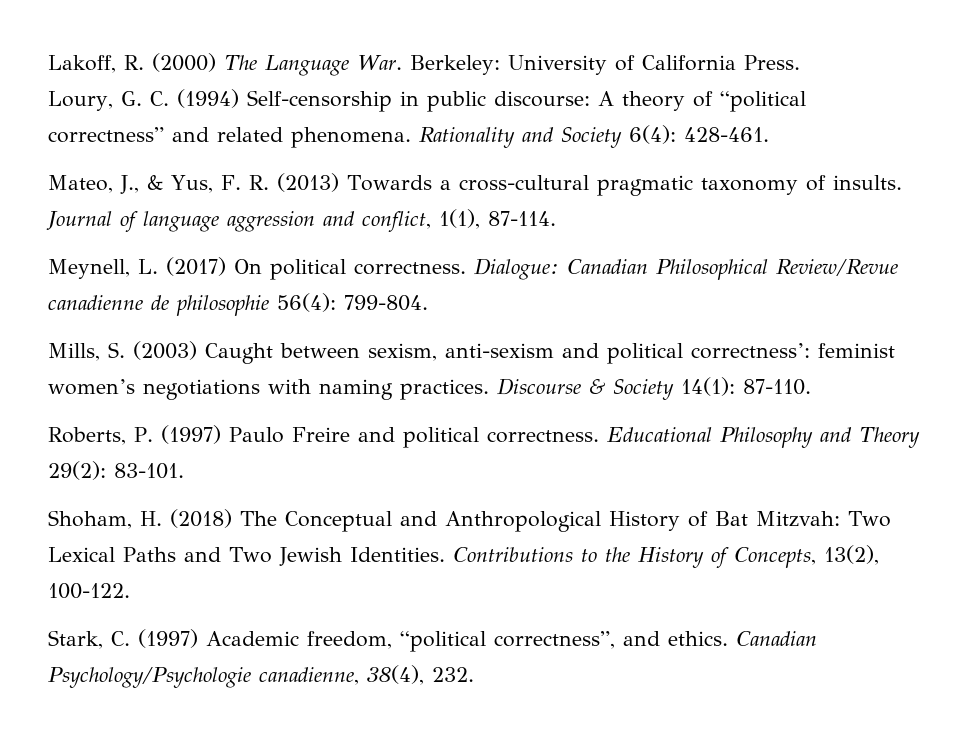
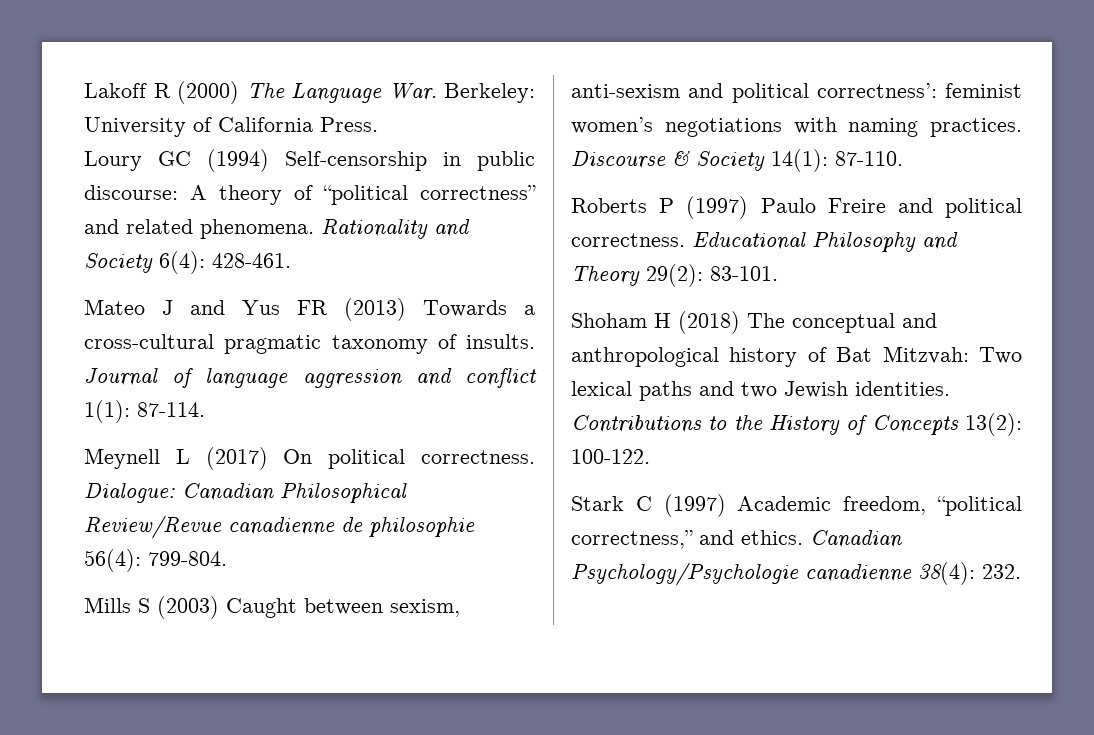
[48,55,144,73] Lakoff, R. -> [84,83,171,98] Lakoff R
[48,91,169,111] Loury, G. C. -> [84,151,191,171] Loury GC
[48,175,269,194] Mateo, J., & Yus, F. R. -> [84,299,328,315] Mateo J and Yus FR
[362,209,480,232] conflict, 1(1), -> [465,368,537,388] [84,400,130,423] conflict 1(1):
[48,259,158,279] Meynell, L. -> [84,448,190,469] Meynell L
[48,342,125,361] Mills, S. -> [84,597,150,613] Mills S
[48,427,153,445] Roberts, P. -> [571,198,675,213] Roberts P
[48,509,891,532] [48,547,445,566] Shoham, H. (2018) The Conceptual and Anthropological History of Bat Mitzvah: Two Lexical Paths and Two Jewish Identities. -> [571,311,937,334] [571,346,1022,367] [571,381,950,401] Shoham H (2018) The conceptual and anthropological history of Bat Mitzvah: Two lexical paths and two Jewish identities.
[733,545,879,568] Concepts, 13(2), -> [871,413,1022,436] Concepts 13(2):
[48,630,130,649] Stark, C. -> [571,496,652,511] Stark C
[494,631,615,649] correctness”, -> [571,530,693,549] correctness,”
[259,665,424,685] canadienne, 38(4), -> [805,562,975,585] canadienne 38(4):

